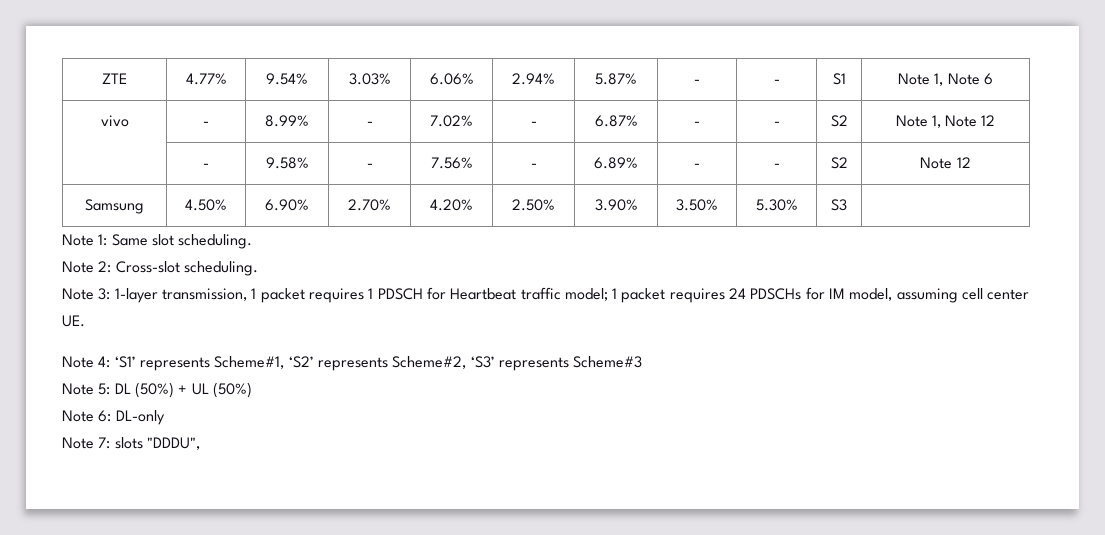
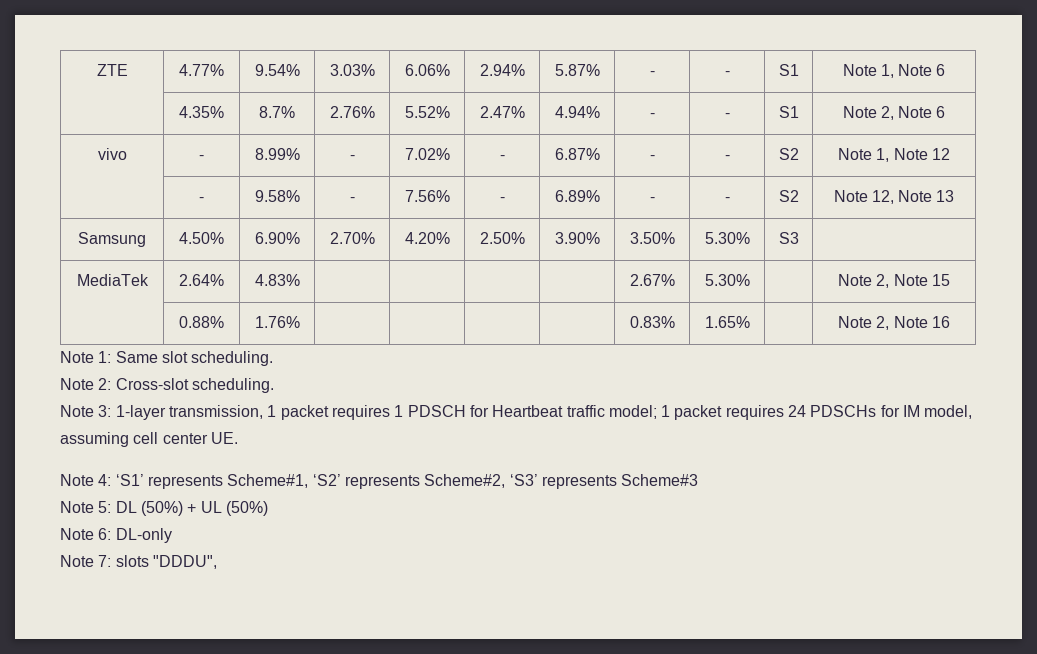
(993, 79) none -> [179,106,224,118] [259,106,295,118] [329,106,375,118] [404,106,450,118] [479,106,525,118] [554,106,600,118] [649,113,655,118] [724,113,730,118] [778,106,799,118] [842,106,946,120] // | 4.35% | 8.7% | 2.76% | 5.52% | 2.47% | 4.94% | - | - | S1 | Note 2, Note 6
[956,157,971,168] 12 -> [871,190,955,204] 12, Note 13
(847, 205) none -> [76,274,149,286] [179,274,224,286] [254,274,300,286] [629,274,675,286] [704,274,750,286] [838,274,950,288] [179,316,224,328] [254,316,300,328] [629,316,675,328] [704,316,750,328] [838,316,950,330] // MediaTek | 2.64% | 4.83% | | | | | 2.67% | 5.30% | | Note 2, Note 15 // | 0.88% | 1.76% | | | | | 0.83% | 1.65% | | Note 2, Note 16

